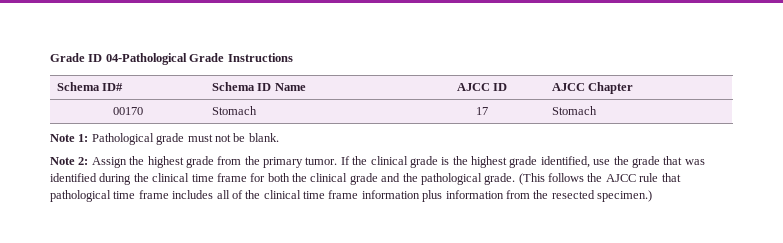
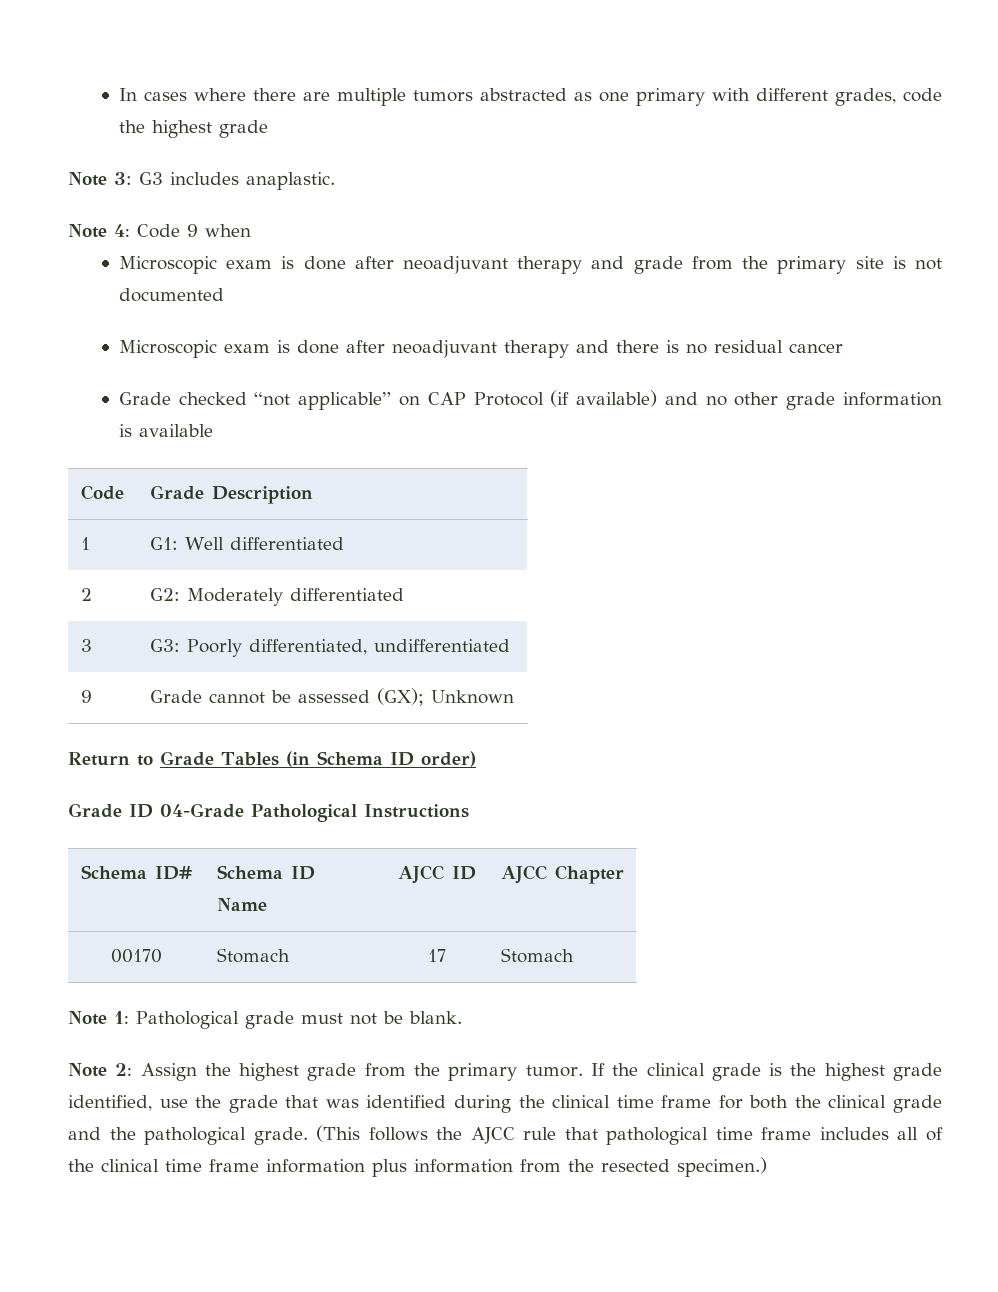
[50,53,225,65] Grade ID 04-Pathological Grade -> [118,88,943,106] [118,120,268,138] [68,172,335,190] [68,224,251,238] [118,256,942,274] [118,288,224,302] [118,340,843,358] [118,390,943,410] [118,424,213,437] [80,485,124,500] [149,485,313,504] [80,537,90,550] [149,537,344,550] [80,588,92,601] [149,588,404,606] [80,639,92,652] [149,639,510,657] [80,690,92,703] [149,688,514,706] [68,751,476,767] [68,803,357,822] In cases where there are multiple tumors abstracted as one primary with different grades, code the highest grade // Note 3: G3 includes anaplastic. // Note 4: Code 9 when // Microscopic exam is done after neoadjuvant therapy and grade from the primary site is not documented // Microscopic exam is done after neoadjuvant therapy and there is no residual cancer // Grade checked “not applicable” on CAP Protocol (if available) and no other grade information is available // Code | Grade Description // 1 | G1: Well differentiated // 2 | G2: Moderately differentiated // 3 | G3: Poorly differentiated, undifferentiated // 9 | Grade cannot be assessed (GX); Unknown // Return to Grade Tables (in Schema ID order) // Grade ID 04-Grade Pathological

